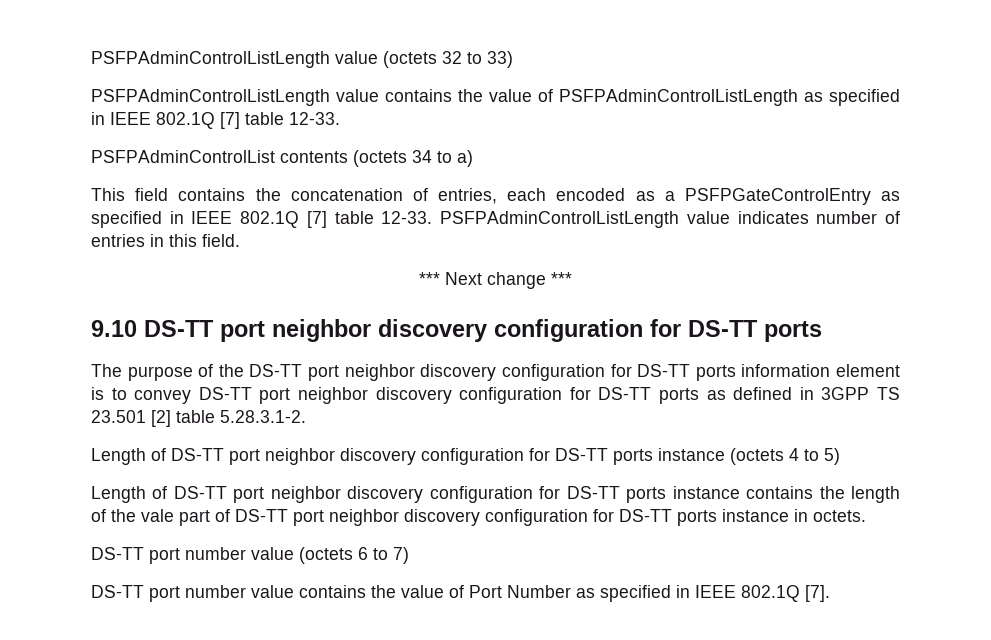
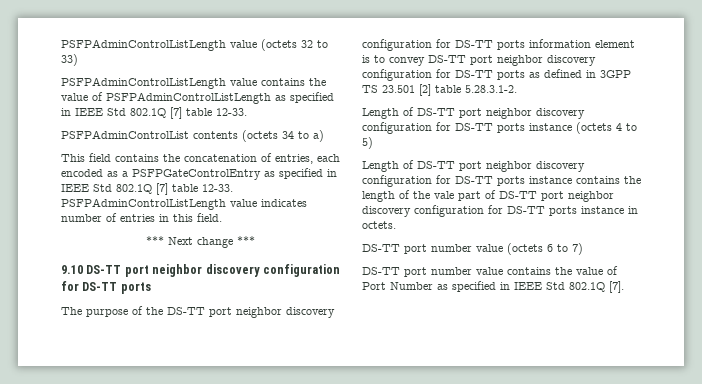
(151, 118) none -> [107,108,126,116] Std
(233, 217) none -> [93,184,112,192] Std
(736, 591) none -> [546,282,565,290] Std

